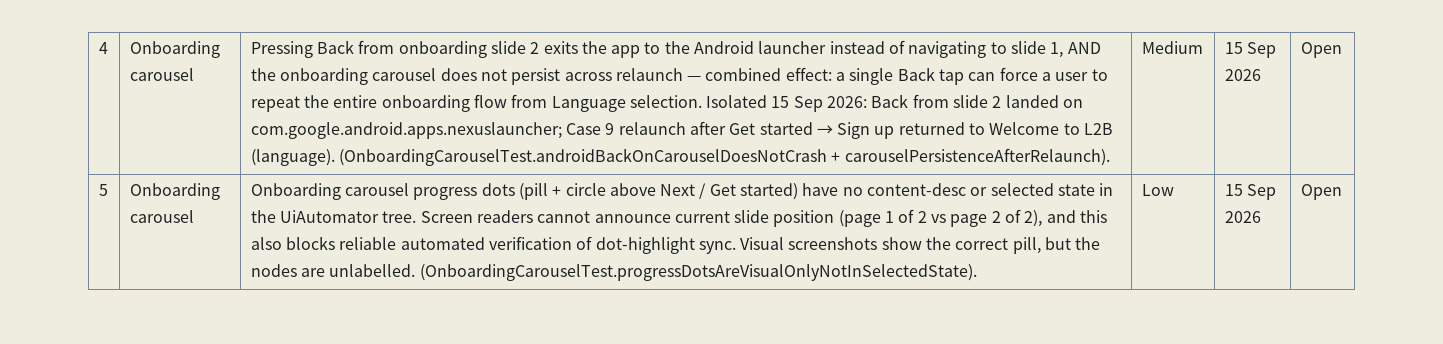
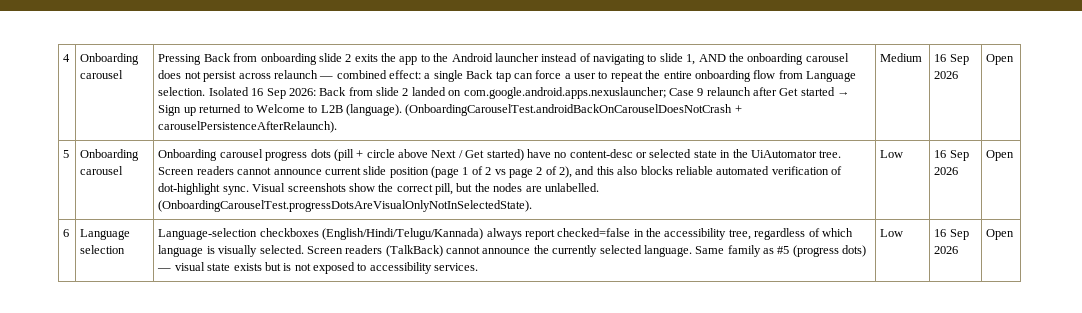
[771,96,790,108] 15 -> [251,88,264,96] 16
[1224,42,1243,54] 15 -> [934,54,947,62] 16
[1224,184,1276,200] [1224,211,1261,223] [1300,184,1342,200] 15 Sep 2026 | Open -> [934,150,969,161] [934,167,959,175] [986,150,1015,161] [63,229,70,237] [80,229,131,240] [80,245,126,254] [158,228,853,240] [158,245,867,257] [157,262,479,274] [880,229,904,237] [934,229,969,240] [934,246,959,254] [986,229,1015,240] 16 Sep 2026 | Open // 6 | Language selection | Language-selection checkboxes (English/Hindi/Telugu/Kannada) always report checked=false in the accessibility tree, regardless of which language is visually selected. Screen readers (TalkBack) cannot announce the currently selected language. Same family as #5 (progress dots) — visual state exists but is not exposed to accessibility services. | Low | 16 Sep 2026 | Open

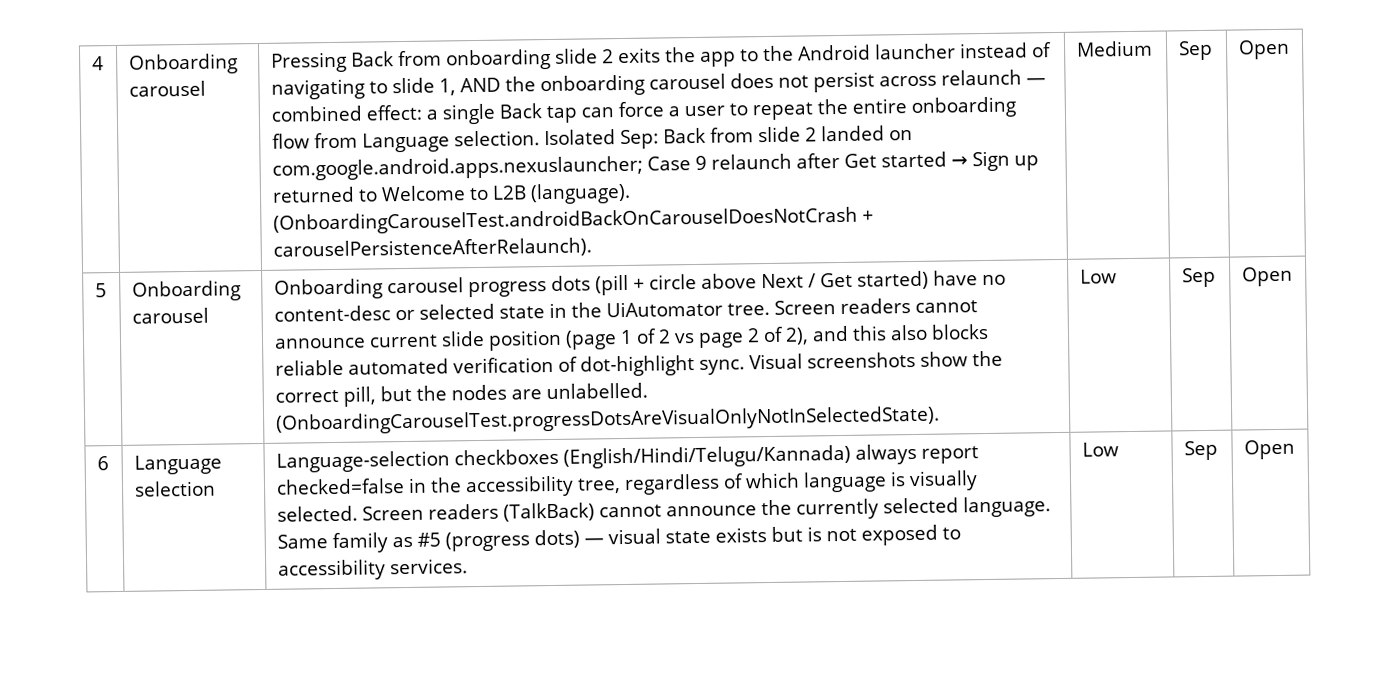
[251,88,316,99] 16 Sep 2026: -> [619,129,659,150] Sep:
[934,54,969,65] [934,71,959,79] 16 Sep 2026 -> [1177,40,1213,61] Sep
[934,150,969,161] [934,167,959,175] 16 Sep 2026 -> [1181,267,1216,288] Sep
[934,229,969,240] [934,246,959,254] 16 Sep 2026 -> [1183,440,1218,461] Sep

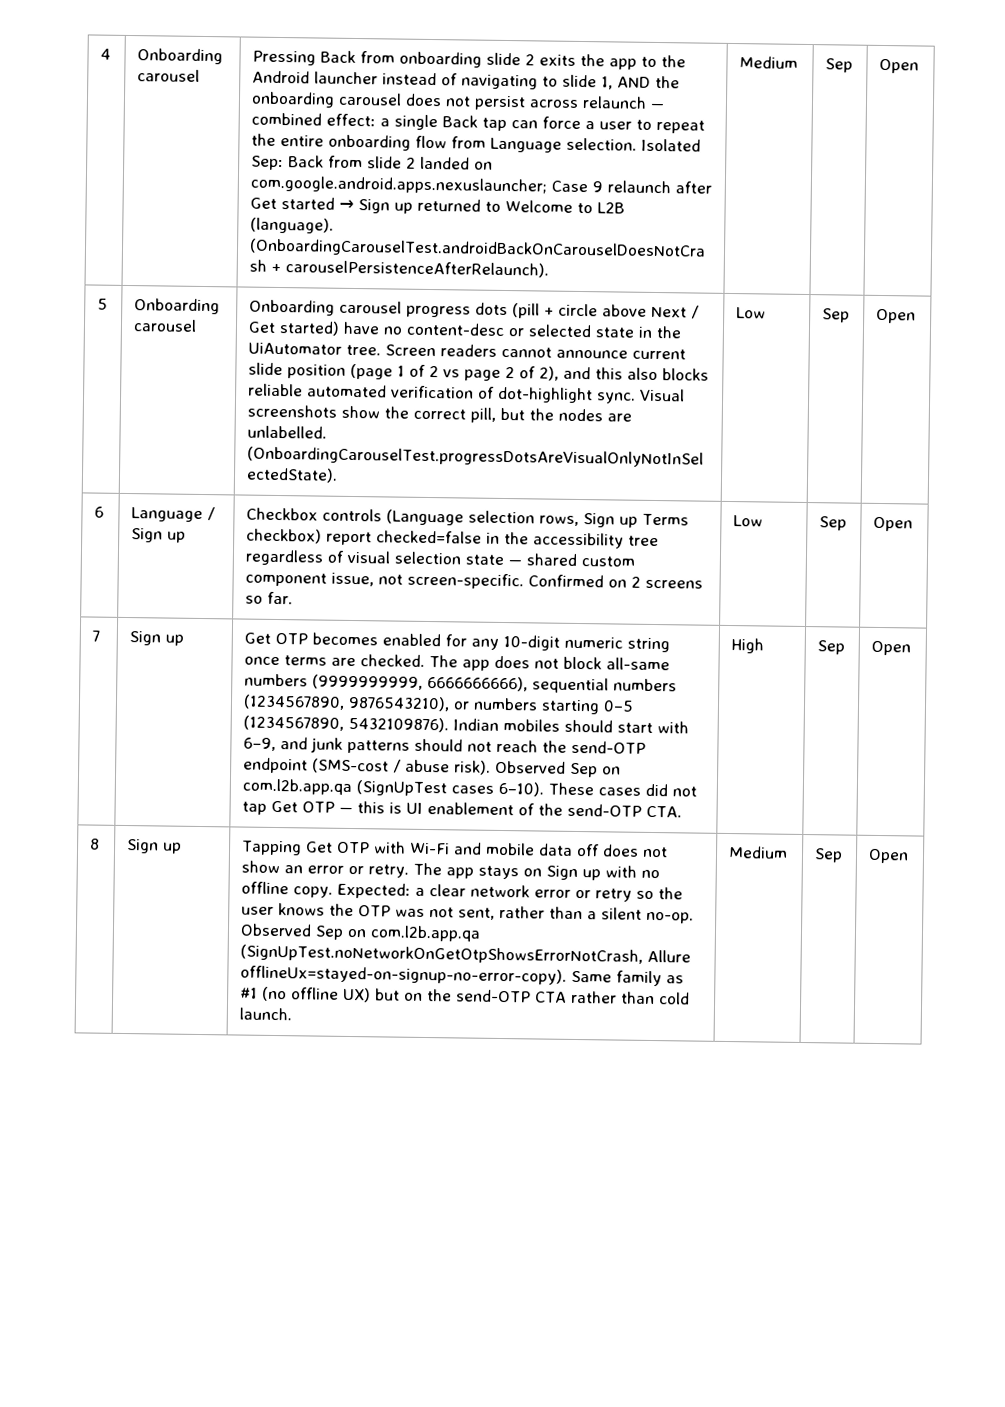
[133,480,216,497] [275,443,917,473] selection | Language-selection checkboxes (English/Hindi/Telugu/Kannada) always -> [207,507,216,521] [131,528,187,543] [246,507,690,528] [246,528,323,544] / Sign up | Checkbox controls (Language selection rows, Sign up Terms checkbox)
[576,478,621,494] tree, -> [628,535,660,547] tree
[744,470,978,493] [276,496,1051,522] [276,524,961,554] [277,558,468,581] [1081,442,1119,457] which language is visually selected. Screen readers (TalkBack) cannot announce the currently selected language. Same family as #5 (progress dots) — visual state exists but is not exposed to accessibility services. | Low -> [347,550,636,567] [245,572,704,590] [245,591,294,605] [733,515,764,527] [819,516,848,531] [873,516,914,532] [92,630,101,642] [129,631,185,646] [244,632,671,653] [244,654,671,671] [244,673,678,694] [243,694,635,715] [243,715,690,734] [243,737,647,754] [243,757,622,778] [242,778,698,797] [242,800,683,818] [731,638,765,654] [817,640,846,655] [871,640,912,656] [90,838,101,850] [126,839,183,854] [241,840,669,858] [241,860,661,881] [241,881,684,902] [241,903,695,924] [240,923,482,942] [240,944,692,965] [240,965,685,987] [240,986,691,1005] [239,1007,293,1021] [728,846,789,859] visual selection state — shared custom component issue, not screen-specific. Confirmed on 2 screens so far. | Low | Sep | Open // 7 | Sign up | Get OTP becomes enabled for any 10-digit numeric string once terms are checked. The app does not block all-same numbers (9999999999, 6666666666), sequential numbers (1234567890, 9876543210), or numbers starting 0–5 (1234567890, 5432109876). Indian mobiles should start with 6–9, and junk patterns should not reach the send-OTP endpoint (SMS-cost / abuse risk). Observed Sep on com.l2b.app.qa (SignUpTest cases 6–10). These cases did not tap Get OTP — this is UI enablement of the send-OTP CTA. | High | Sep | Open // 8 | Sign up | Tapping Get OTP with Wi-Fi and mobile data off does not show an error or retry. The app stays on Sign up with no offline copy. Expected: a clear network error or retry so the user knows the OTP was not sent, rather than a silent no-op. Observed Sep on com.l2b.app.qa (SignUpTest.noNetworkOnGetOtpShowsErrorNotCrash, Allure offlineUx=stayed-on-signup-no-error-copy). Same family as #1 (no offline UX) but on the send-OTP CTA rather than cold launch. | Medium

